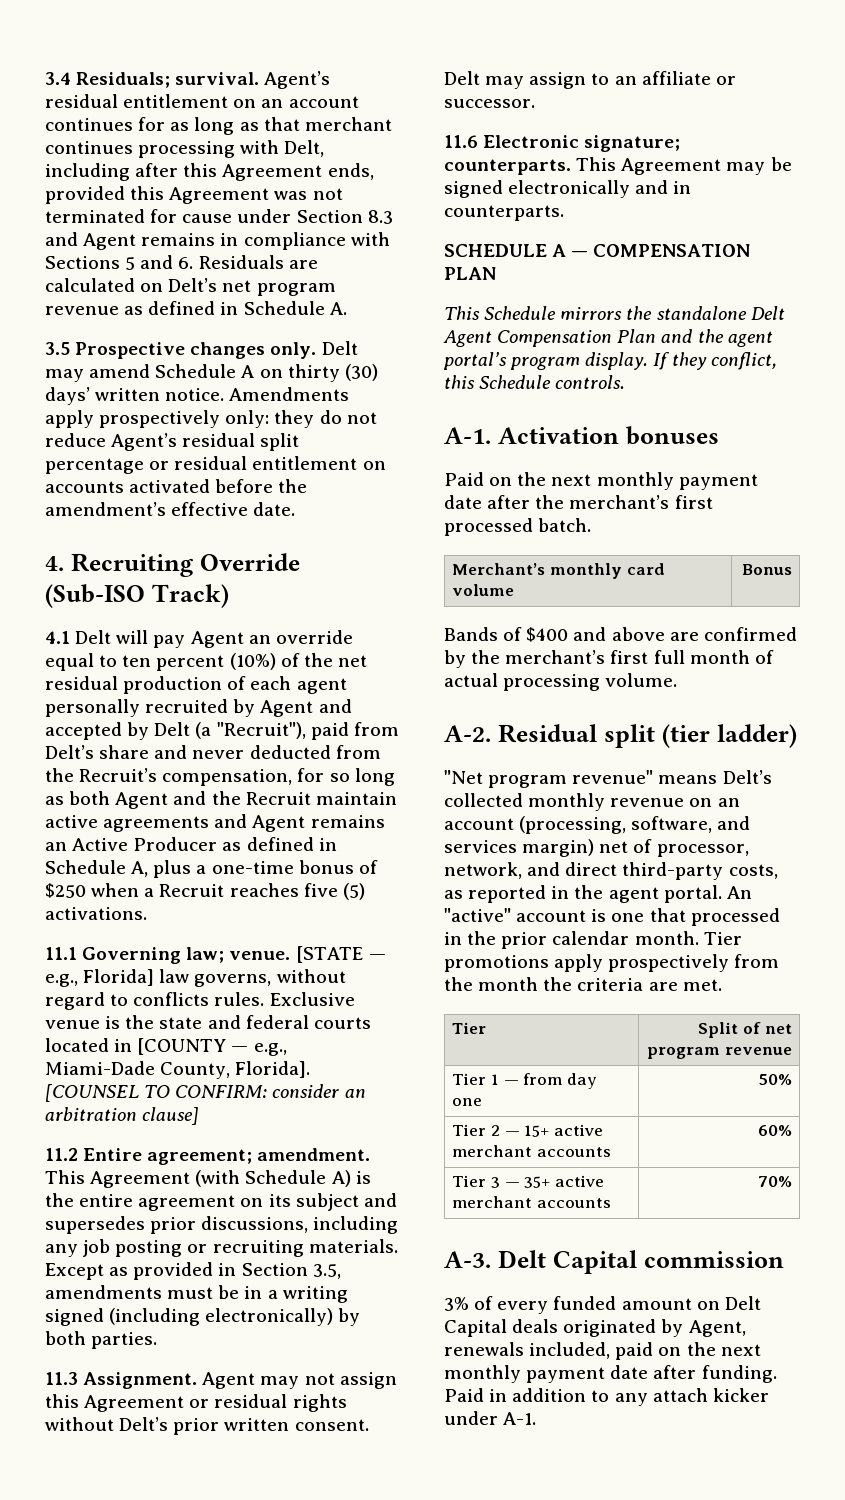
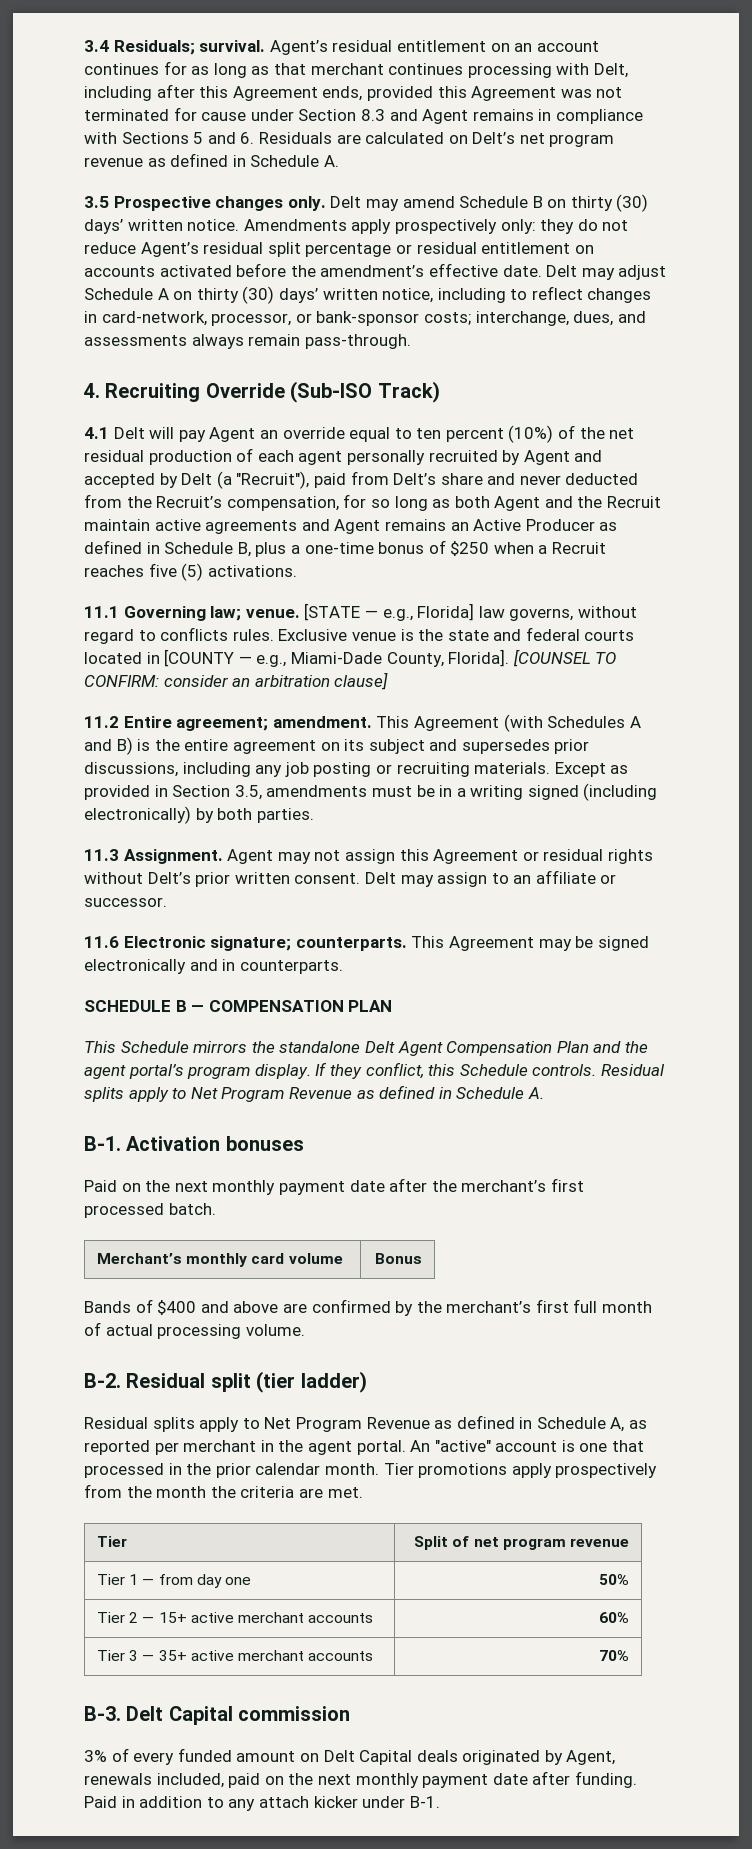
[241,365,255,378] A -> [532,196,543,208] B
(296, 509) none -> [546,265,667,280] [84,286,652,304] [84,311,646,326] [84,334,411,349] Delt may adjust Schedule A on thirty (30) days’ written notice, including to reflect changes in card-network, processor, or bank-sponsor costs; interchange, dues, and assessments always remain pass-through.
[131,861,149,877] A, -> [237,542,251,557] B,
[245,1170,351,1187] Schedule A) -> [547,716,641,728] [84,737,133,755] Schedules A and B)
[552,244,567,257] A -> [175,1000,187,1012] B
[444,427,491,444] // A-1. -> [600,1064,665,1076] [84,1085,544,1102] [84,1136,121,1151] Residual splits apply to Net Program Revenue as defined in Schedule A. // B-1.
[444,725,491,742] A-2. -> [84,1373,121,1388] B-2.
[444,770,772,788] [444,793,740,811] [444,816,751,834] [444,839,749,857] [444,862,778,880] [444,885,547,903] "Net program revenue" means Delt’s collected monthly revenue on an account (processing, software, and services margin) net of processor, network, and direct third-party costs, as reported -> [84,1415,648,1432] [84,1440,257,1455] Residual splits apply to Net Program Revenue as defined in Schedule A, as reported per merchant
[444,1251,491,1268] A-3. -> [84,1706,121,1721] B-3.
[503,1412,537,1425] A-1. -> [409,1796,440,1808] B-1.

